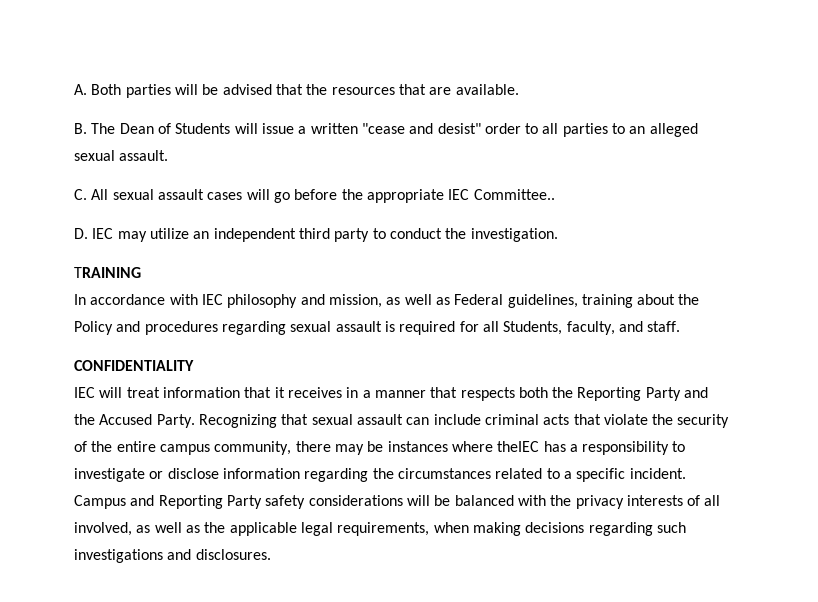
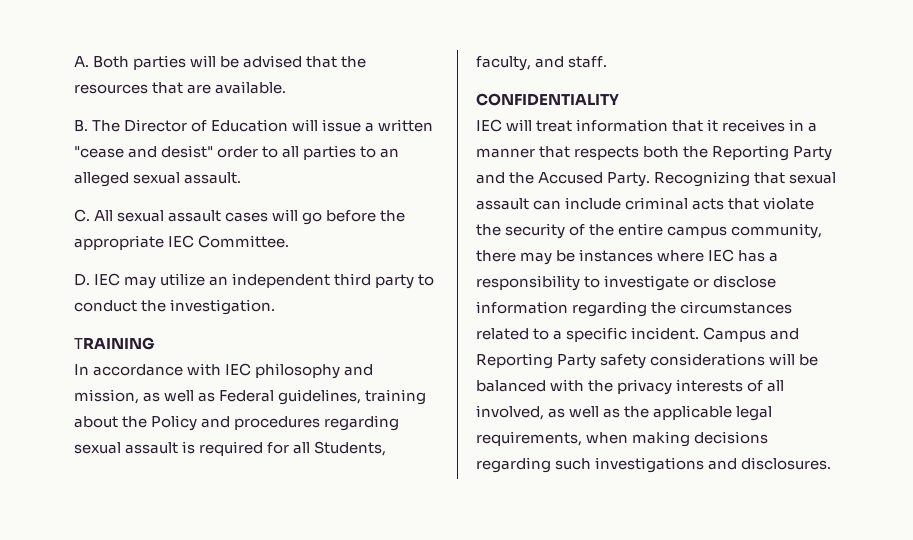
[119,123,231,134] Dean of Students -> [124,119,289,132] Director of Education
[473,189,555,200] Committee.. -> [198,235,290,248] Committee.
[497,441,540,452] theIEC -> [708,249,735,262] IEC

